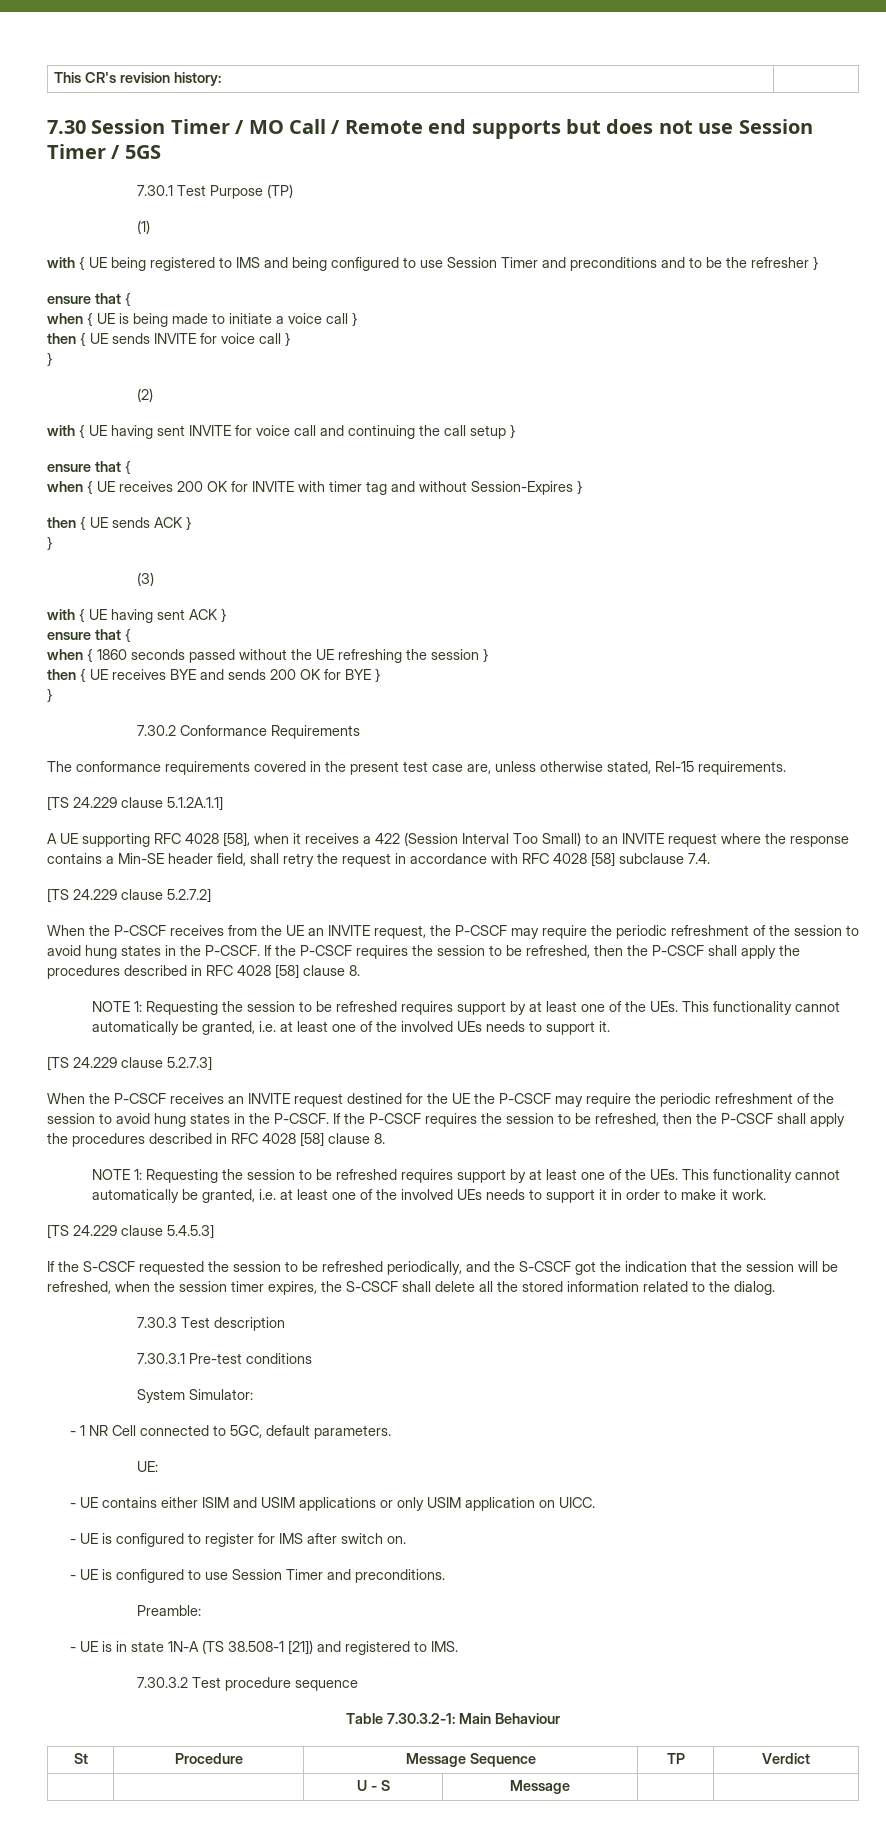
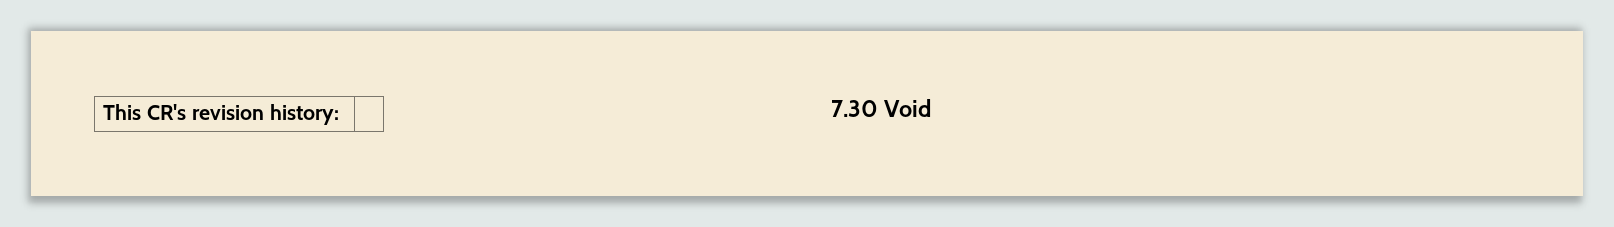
[91,119,813,139] [47,144,161,159] [137,184,294,199] [137,220,151,234] [47,256,819,271] [47,292,131,307] [47,312,358,327] [47,332,291,347] [47,352,53,367] [137,388,154,402] [47,424,516,439] [47,460,131,475] [47,480,583,495] [47,516,192,531] [47,536,53,551] [137,572,155,586] [47,608,227,623] [47,628,131,643] [47,648,489,663] [47,668,381,683] [47,688,53,703] [137,725,361,739] [47,761,786,775] [47,796,223,811] [47,832,849,847] [47,852,710,867] [47,888,211,903] [47,925,859,939] [47,945,800,959] [47,964,360,979] [92,1001,841,1015] [92,1021,611,1035] [47,1056,212,1071] [47,1093,834,1107] [47,1113,845,1127] [47,1132,385,1147] [92,1169,841,1183] [92,1189,767,1203] [47,1224,214,1239] [47,1261,838,1275] [47,1281,775,1295] [137,1317,286,1331] [137,1353,313,1364] [137,1389,254,1403] [69,1425,391,1439] [137,1461,159,1472] [69,1497,595,1511] [69,1533,406,1547] [69,1569,445,1583] [137,1605,202,1616] [69,1640,458,1655] [137,1677,359,1691] [346,1713,560,1724] [73,1753,88,1764] [174,1753,243,1764] [405,1753,536,1767] [666,1753,685,1764] [762,1753,810,1764] [356,1780,390,1791] [510,1780,570,1794] Session Timer / MO Call / Remote end supports but does not use Session Timer / 5GS // 7.30.1 Test Purpose (TP) // (1) // with { UE being registered to IMS and being configured to use Session Timer and preconditions and to be the refresher } // ensure that { // when { UE is being made to initiate a voice call } // then { UE sends INVITE for voice call } // } // (2) // with { UE having sent INVITE for voice call and continuing the call setup } // ensure that { // when { UE receives 200 OK for INVITE with timer tag and without Session-Expires } // then { UE sends ACK } // } // (3) // with { UE having sent ACK } // ensure that { // when { 1860 seconds passed without the UE refreshing the session } // then { UE receives BYE and sends 200 OK for BYE } // } // 7.30.2 Conformance Requirements // The conformance requirements covered in the present test case are, unless otherwise stated, Rel-15 requirements. // [TS 24.229 clause 5.1.2A.1.1] // A UE supporting RFC 4028 [58], when it receives a 422 (Session Interval Too Small) to an INVITE request where the response contains a Min-SE header field, shall retry the request in accordance with RFC 4028 [58] subclause 7.4. // [TS 24.229 clause 5.2.7.2] // When the P-CSCF receives from the UE an INVITE request, the P-CSCF may require the periodic refreshment of the session to avoid hung states in the P-CSCF. If the P-CSCF requires the session to be refreshed, then the P-CSCF shall apply the procedures described in RFC 4028 [58] clause 8. // NOTE 1: Requesting the session to be refreshed requires support by at least one of the UEs. This functionality cannot automatically be granted, i.e. at least one of the involved UEs needs to support it. // [TS 24.229 clause 5.2.7.3] // When the P-CSCF receives an INVITE request destined for the UE the P-CSCF may require the periodic refreshment of the session to avoid hung states in the P-CSCF. If the P-CSCF requires the session to be refreshed, then the P-CSCF shall apply the procedures described in RFC 4028 [58] clause 8. // NOTE 1: Requesting the session to be refreshed requires support by at least one of the UEs. This functionality cannot automatically be granted, i.e. at least one of the involved UEs needs to support it in order to make it work. // [TS 24.229 clause 5.4.5.3] // If the S-CSCF requested the session to be refreshed periodically, and the S-CSCF got the indication that the session will be refreshed, when the session timer expires, the S-CSCF shall delete all the stored information related to the dialog. // 7.30.3 Test description // 7.30.3.1 Pre-test conditions // System Simulator: // - 1 NR Cell connected to 5GC, default parameters. // UE: // - UE contains either ISIM and USIM applications or only USIM application on UICC. // - UE is configured to register for IMS after switch on. // - UE is configured to use Session Timer and preconditions. // Preamble: // - UE is in state 1N-A (TS 38.508-1 [21]) and registered to IMS. // 7.30.3.2 Test procedure sequence // Table 7.30.3.2-1: Main Behaviour // St | Procedure | Message Sequence | TP | Verdict // | | U - S | Message | | -> [884,99,932,117] Void

